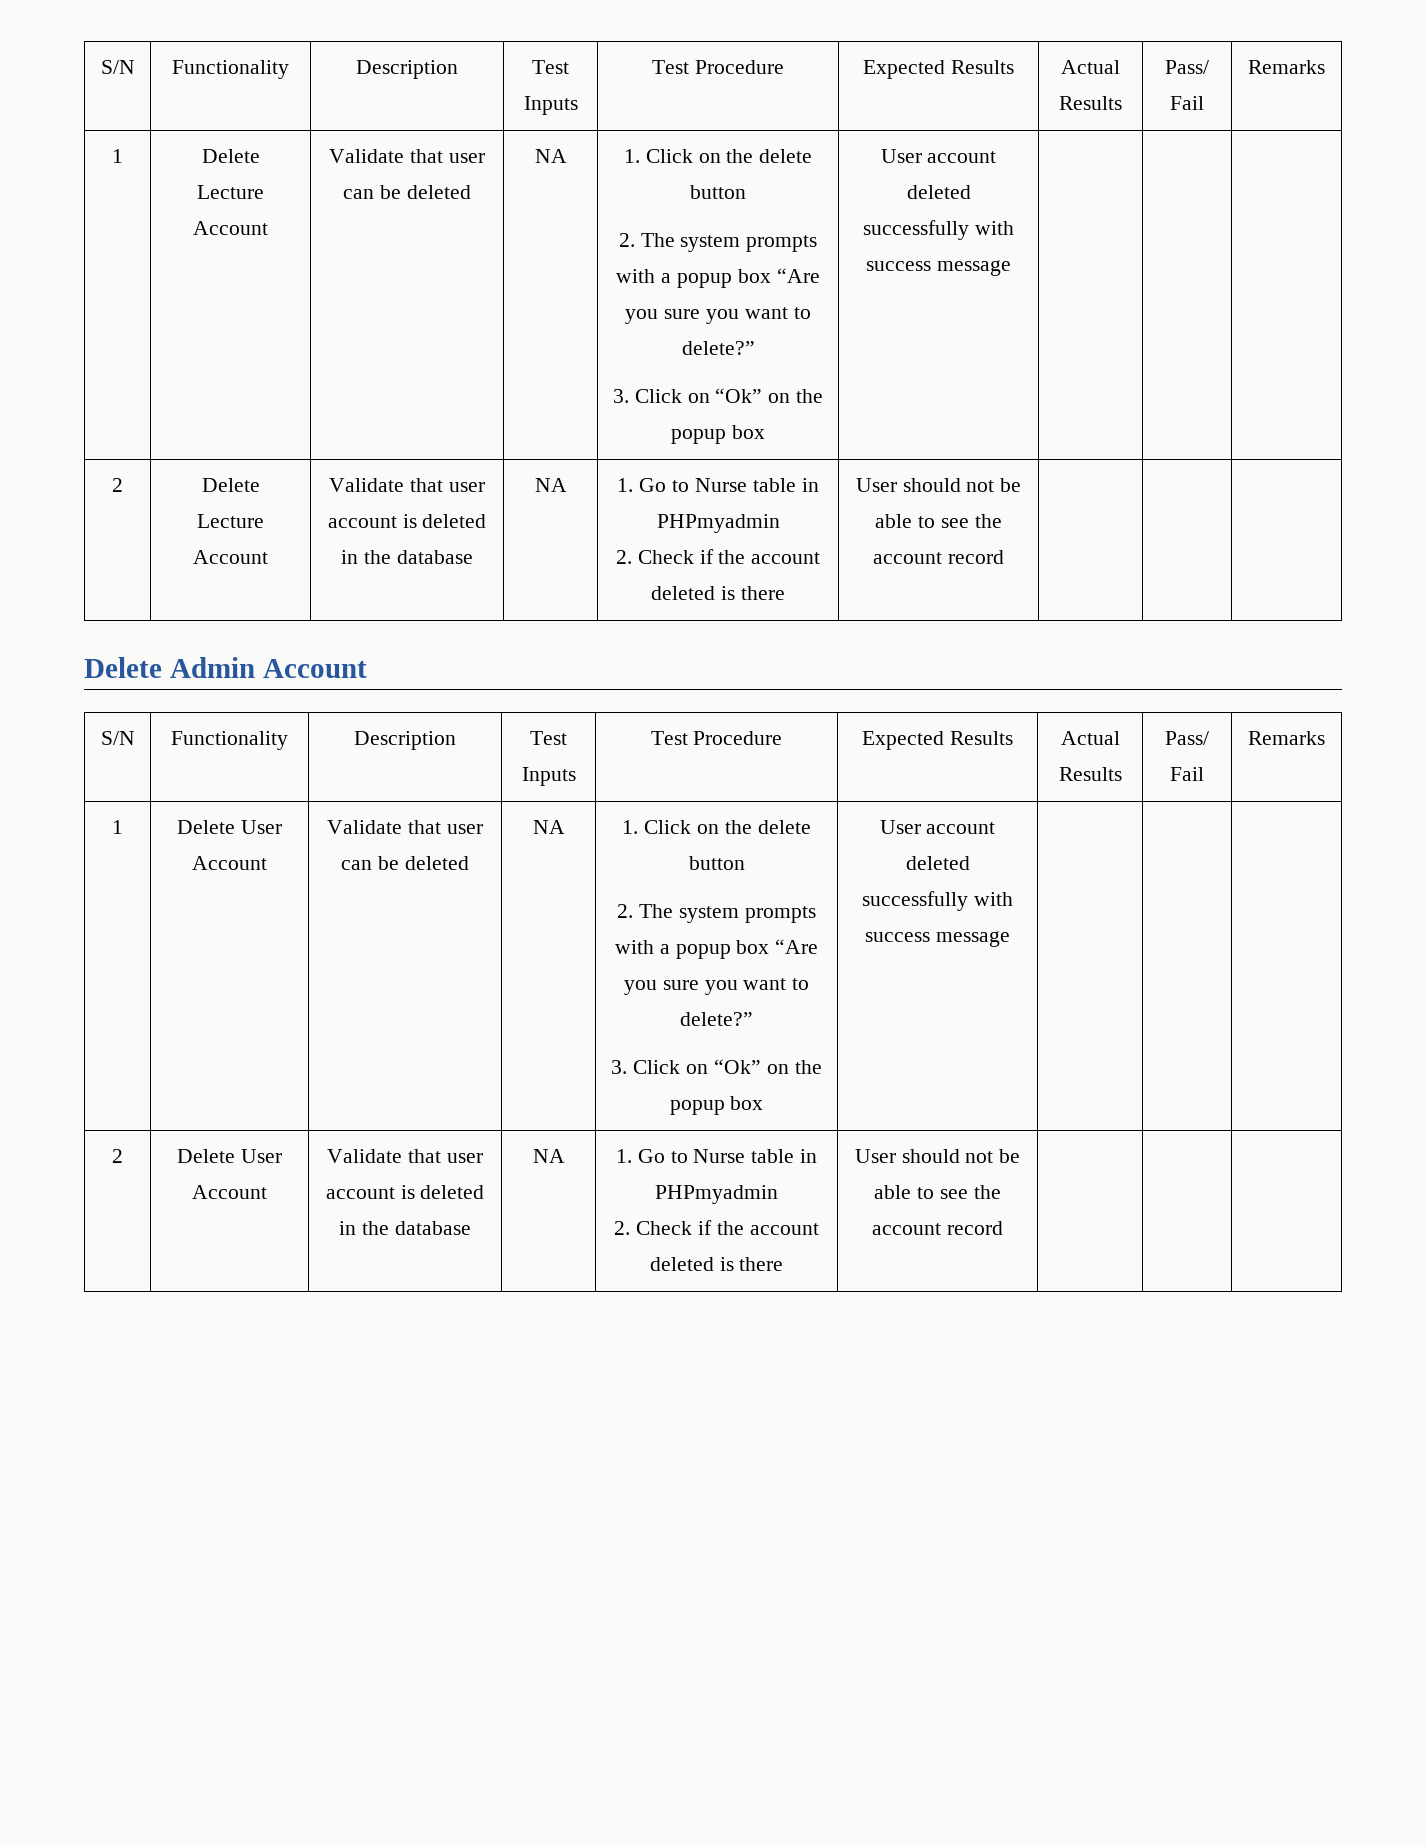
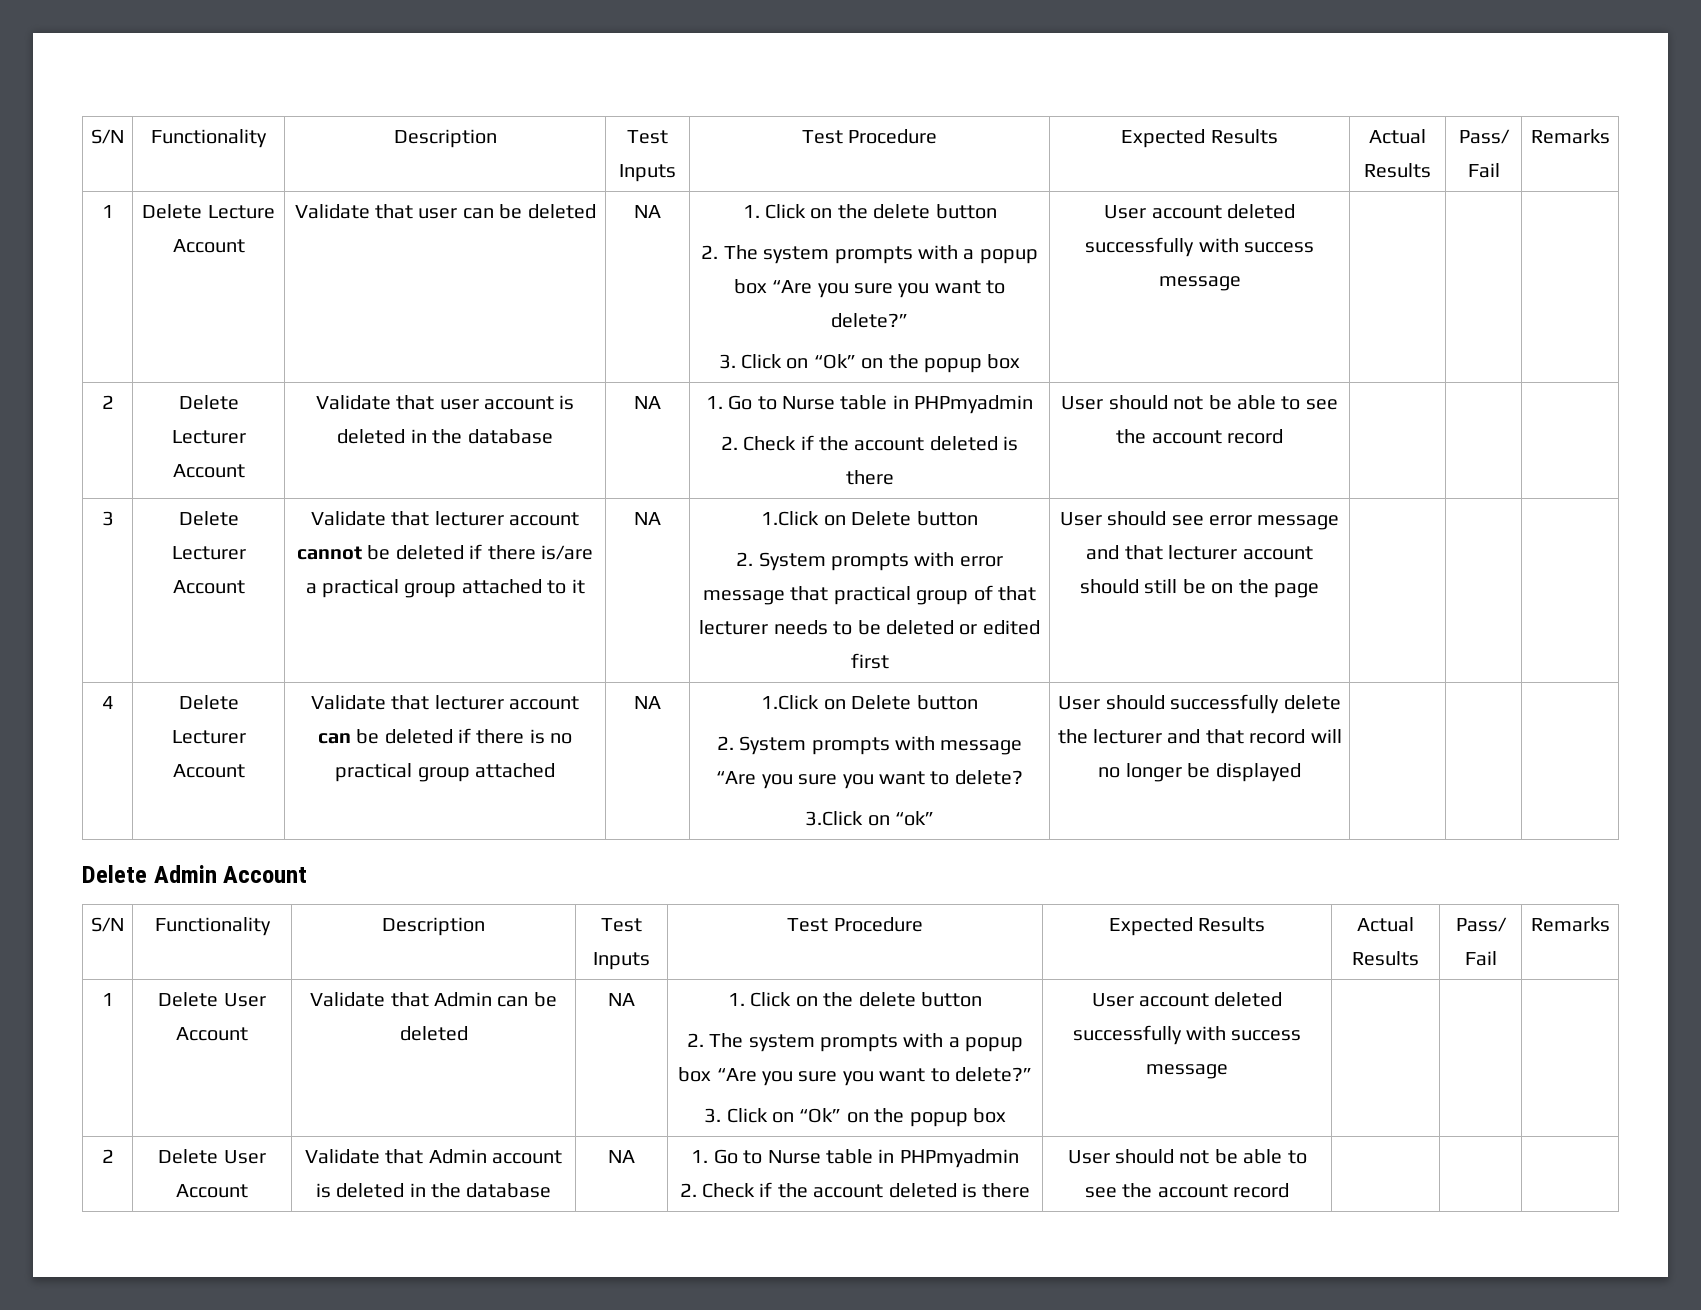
[197,514,264,528] Lecture -> [171,430,246,444] Lecturer
(1004, 557) none -> [101,511,114,526] [178,511,239,526] [171,546,246,560] [172,580,245,594] [310,511,580,526] [297,544,593,560] [305,579,585,598] [634,512,661,525] [761,511,978,526] [736,552,1003,571] [703,585,1036,605] [699,620,1040,635] [850,653,889,669] [1059,511,1340,530] [1086,545,1313,560] [1080,579,1319,598] [101,696,114,709] [178,695,239,710] [171,730,246,744] [172,764,245,778] [310,695,580,710] [317,728,573,744] [335,763,555,782] [634,696,661,709] [761,695,978,710] [716,736,1023,755] [716,770,1023,789] [805,811,934,826] [1058,694,1341,714] [1057,729,1342,744] [1098,763,1301,782] // 3 | Delete Lecturer Account | Validate that lecturer account cannot be deleted if there is/are a practical group attached to it | NA | 1.Click on Delete button // 2. System prompts with error message that practical group of that lecturer needs to be deleted or edited first | User should see error message and that lecturer account should still be on the page | | | // 4 | Delete Lecturer Account | Validate that lecturer account can be deleted if there is no practical group attached | NA | 1.Click on Delete button // 2. System prompts with message “Are you sure you want to delete? // 3.Click on “ok” | User should successfully delete the lecturer and that record will no longer be displayed | | |
[446,824,483,834] user -> [434,992,492,1007] Admin
[446,1153,483,1163] user -> [428,1149,487,1164] Admin

